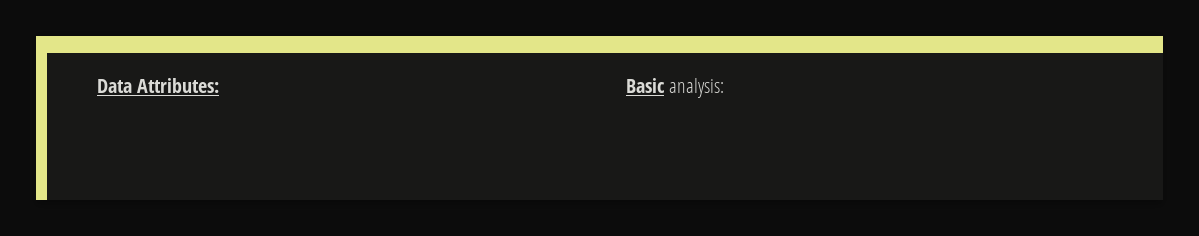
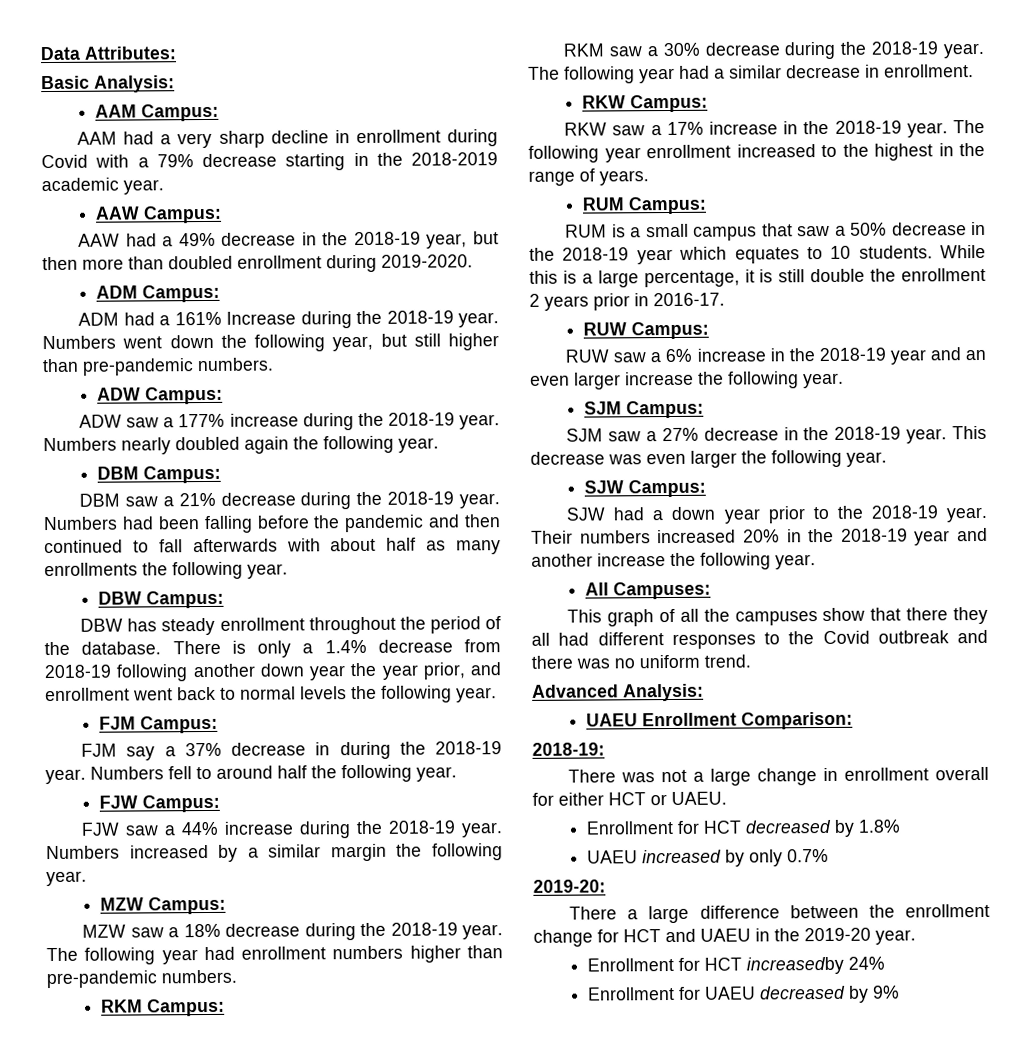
[669,78,725,98] analysis: -> [94,75,175,93] [95,103,220,122] [77,129,498,149] [41,152,498,171] [41,177,164,195] [95,205,223,224] [78,231,499,249] [42,254,473,273] [96,284,221,303] [78,310,499,329] [42,333,499,352] [42,357,274,376] [97,386,224,405] [79,412,500,431] [43,435,439,455] [97,465,222,484] [79,491,500,510] [43,514,501,534] [44,537,501,555] [44,561,288,580] [98,590,225,609] [80,616,501,636] [44,639,501,658] [44,662,501,682] [45,685,497,703] [99,715,219,734] [81,741,502,761] [45,764,457,785] [99,794,221,813] [81,820,503,839] [46,843,503,862] [46,870,87,887] [100,896,227,915] [82,922,503,941] [46,945,503,965] [46,969,237,989] [101,998,226,1017] [563,41,985,60] [528,64,974,84] [582,94,709,113] [564,119,985,138] [528,142,985,163] [528,168,649,186] [582,196,708,215] [565,221,986,241] [529,244,986,265] [529,267,986,288] [529,292,725,311] [583,321,710,340] [565,347,986,365] [530,371,844,390] [584,400,705,419] [566,425,987,444] [530,449,887,468] [584,479,707,498] [566,505,988,524] [531,527,988,546] [531,552,816,570] [585,581,712,600] [567,606,988,627] [531,629,988,649] [531,654,751,669] [532,683,704,702] [586,711,854,730] [532,742,605,756] [568,766,989,786] [532,791,727,806] [586,819,902,837] [587,848,830,867] [533,879,606,893] [569,903,990,924] [533,927,916,947] [587,956,886,975] [588,985,901,1003] Analysis: // AAM Campus: // AAM had a very sharp decline in enrollment during Covid with a 79% decrease starting in the 2018-2019 academic year. // AAW Campus: // AAW had a 49% decrease in the 2018-19 year, but then more than doubled enrollment during 2019-2020. // ADM Campus: // ADM had a 161% Increase during the 2018-19 year. Numbers went down the following year, but still higher than pre-pandemic numbers. // ADW Campus: // ADW saw a 177% increase during the 2018-19 year. Numbers nearly doubled again the following year. // DBM Campus: // DBM saw a 21% decrease during the 2018-19 year. Numbers had been falling before the pandemic and then continued to fall afterwards with about half as many enrollments the following year. // DBW Campus: // DBW has steady enrollment throughout the period of the database. There is only a 1.4% decrease from 2018-19 following another down year the year prior, and enrollment went back to normal levels the following year. // FJM Campus: // FJM say a 37% decrease in during the 2018-19 year. Numbers fell to around half the following year. // FJW Campus: // FJW saw a 44% increase during the 2018-19 year. Numbers increased by a similar margin the following year. // MZW Campus: // MZW saw a 18% decrease during the 2018-19 year. The following year had enrollment numbers higher than pre-pandemic numbers. // RKM Campus: // RKM saw a 30% decrease during the 2018-19 year. The following year had a similar decrease in enrollment. // RKW Campus: // RKW saw a 17% increase in the 2018-19 year. The following year enrollment increased to the highest in the range of years. // RUM Campus: // RUM is a small campus that saw a 50% decrease in the 2018-19 year which equates to 10 students. While this is a large percentage, it is still double the enrollment 2 years prior in 2016-17. // RUW Campus: // RUW saw a 6% increase in the 2018-19 year and an even larger increase the following year. // SJM Campus: // SJM saw a 27% decrease in the 2018-19 year. This decrease was even larger the following year. // SJW Campus: // SJW had a down year prior to the 2018-19 year. Their numbers increased 20% in the 2018-19 year and another increase the following year. // All Campuses: // This graph of all the campuses show that there they all had different responses to the Covid outbreak and there was no uniform trend. // Advanced Analysis: // UAEU Enrollment Comparison: // 2018-19: // There was not a large change in enrollment overall for either HCT or UAEU. // Enrollment for HCT decreased by 1.8% // UAEU increased by only 0.7% // 2019-20: // There a large difference between the enrollment change for HCT and UAEU in the 2019-20 year. // Enrollment for HCT increasedby 24% // Enrollment for UAEU decreased by 9%

